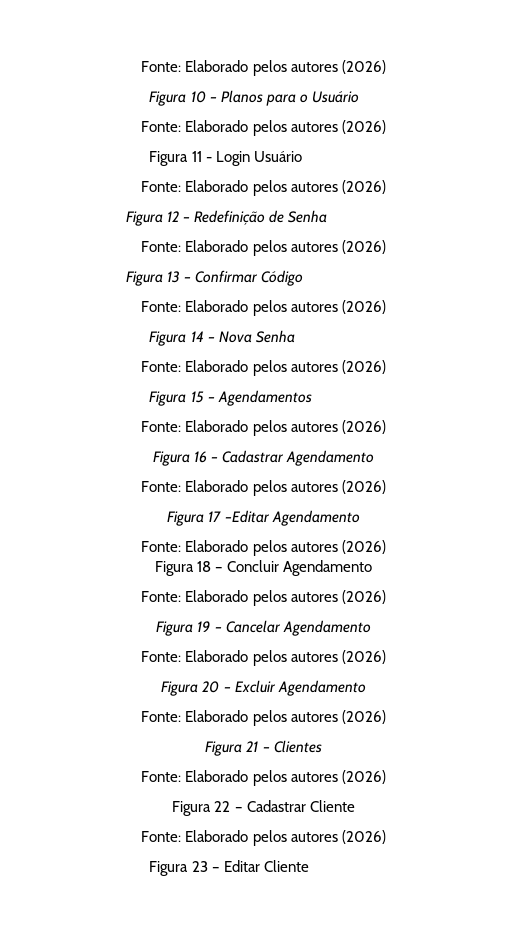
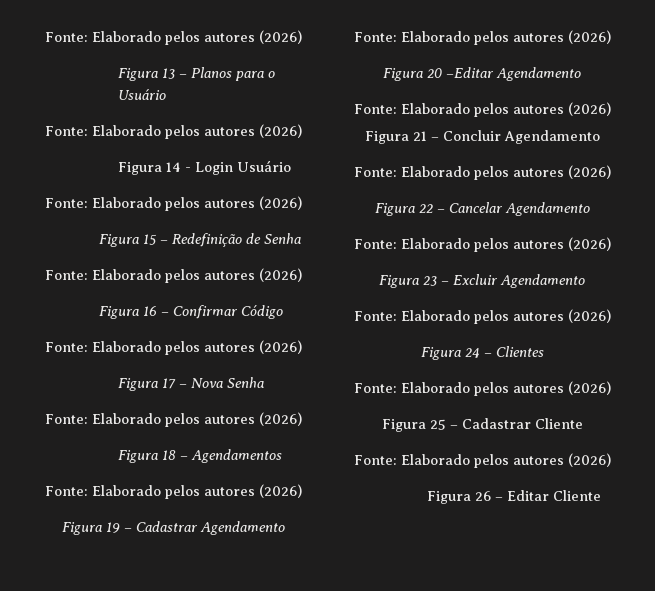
[141,60,386,76] [149,91,206,106] Fonte: Elaborado pelos autores (2026) // Figura 10 -> [44,30,302,45] [118,68,176,81] Fonte: Elaborado pelos autores (2026) // Figura 13
[191,151,202,162] 11 -> [166,162,182,172] 14
[167,211,180,222] 12 -> [143,234,158,245] 15
[167,271,181,283] 13 -> [143,306,158,316] 16
[190,331,204,342] 14 -> [162,378,177,389] 17
[190,391,204,403] 15 -> [162,450,177,460] 18
[193,451,207,463] 16 -> [105,522,120,533] 19
[208,511,222,522] 17 -> [427,68,442,78] 20
[196,561,211,572] 18 -> [412,131,427,141] 21
[197,621,211,632] 19 -> [418,204,433,213] 22
[202,681,220,693] 20 -> [423,276,437,286] 23
[246,741,259,752] 21 -> [464,347,480,358] 24
[214,801,231,812] 22 -> [429,419,446,430] 25
[191,861,208,872] 23 -> [475,491,492,501] 26

